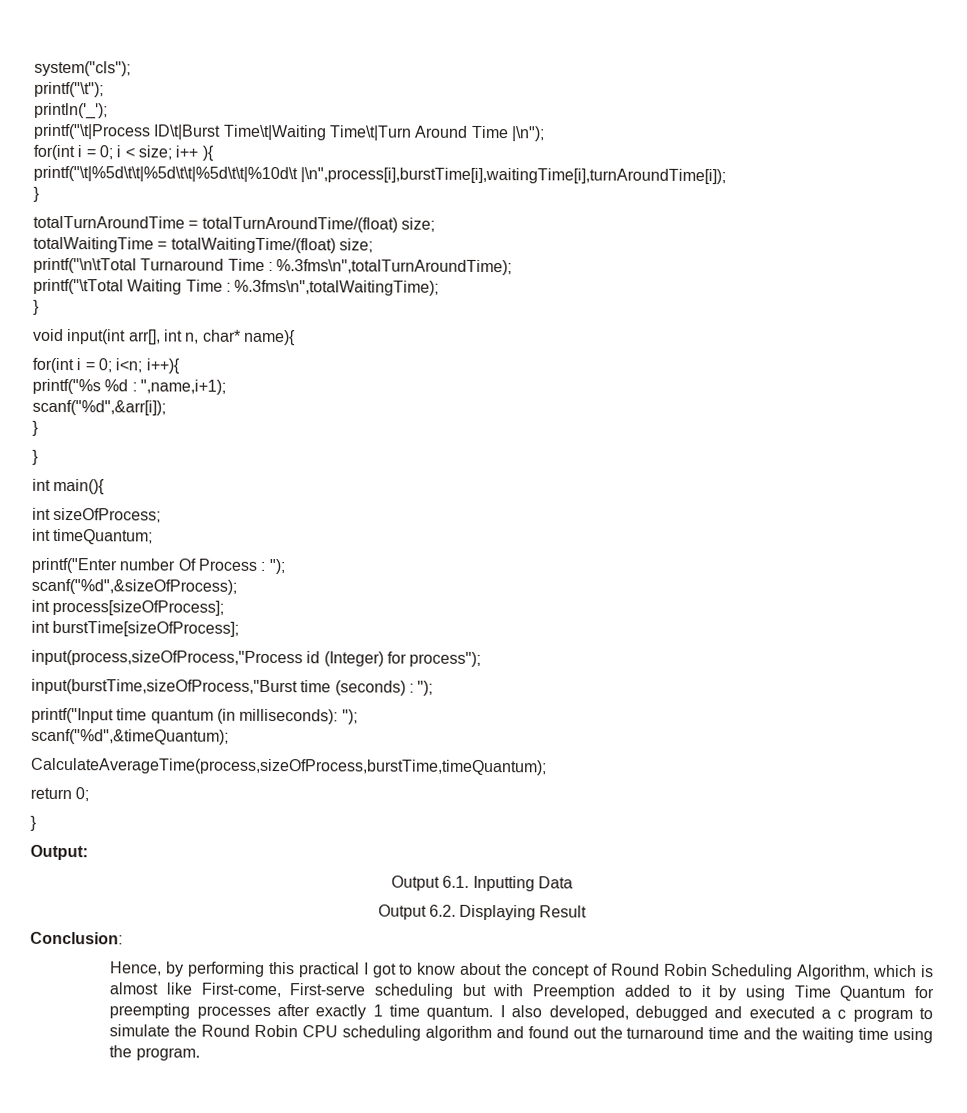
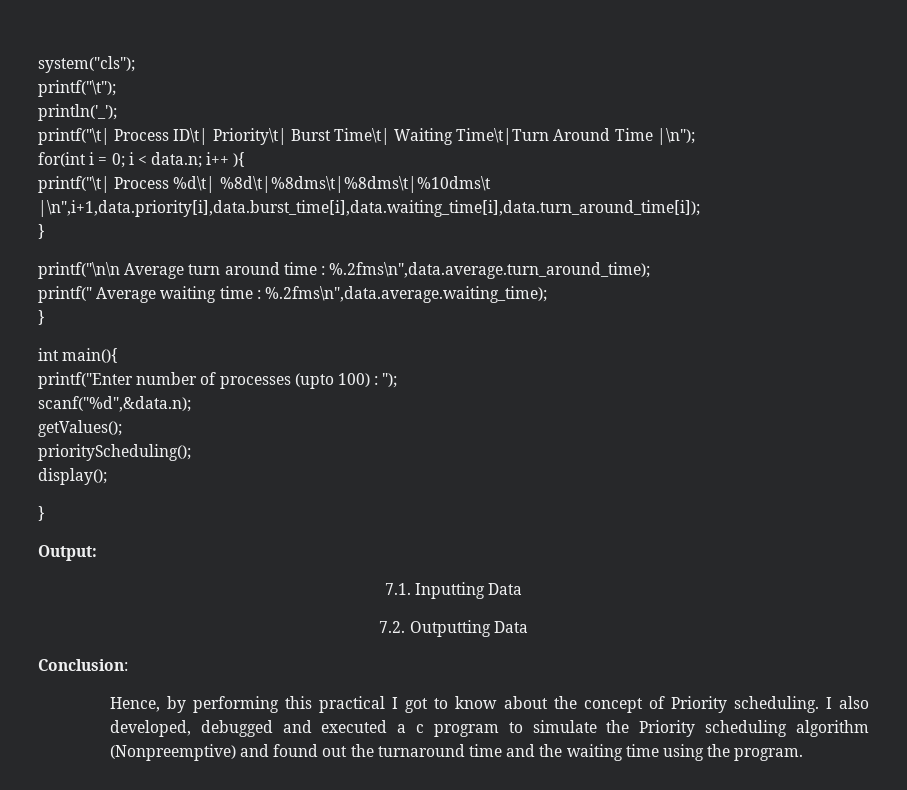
[33,123,327,141] printf("\t|Process ID\t|Burst Time\t|Waiting -> [38,128,454,145] printf("\t| Process ID\t| Priority\t| Burst Time\t| Waiting
[137,145,172,160] size; -> [151,152,203,168] data.n;
[33,165,727,185] [33,186,40,202] [33,215,435,233] [33,236,373,254] [33,257,513,276] [33,278,440,296] [33,299,40,315] [33,328,296,346] [32,357,180,374] [32,378,226,395] [32,399,166,416] [32,420,39,436] [32,449,39,465] [32,478,106,495] [32,507,162,523] [32,528,154,545] [31,557,285,575] [31,578,237,595] [31,599,225,616] [31,620,240,637] [31,649,482,667] [31,678,434,696] [31,707,358,725] [31,728,229,745] [30,757,547,776] [30,787,90,802] printf("\t|%5d\t\t|%5d\t\t|%5d\t\t|%10d\t |\n",process[i],burstTime[i],waitingTime[i],turnAroundTime[i]); // } // totalTurnAroundTime = totalTurnAroundTime/(float) size; // totalWaitingTime = totalWaitingTime/(float) size; // printf("\n\tTotal Turnaround Time : %.3fms\n",totalTurnAroundTime); // printf("\tTotal Waiting Time : %.3fms\n",totalWaitingTime); // } // void input(int arr[], int n, char* name){ // for(int i = 0; i<n; i++){ // printf("%s %d : ",name,i+1); // scanf("%d",&arr[i]); // } // } // int main(){ // int sizeOfProcess; // int timeQuantum; // printf("Enter number Of Process : "); // scanf("%d",&sizeOfProcess); // int process[sizeOfProcess]; // int burstTime[sizeOfProcess]; // input(process,sizeOfProcess,"Process id (Integer) for process"); // input(burstTime,sizeOfProcess,"Burst time (seconds) : "); // printf("Input time quantum (in milliseconds): "); // scanf("%d",&timeQuantum); // CalculateAverageTime(process,sizeOfProcess,burstTime,timeQuantum); // return 0; -> [38,176,491,193] [38,200,700,217] [38,224,45,239] [38,262,651,279] [38,286,547,303] [38,310,45,325] [38,348,119,363] [38,372,398,389] [38,396,191,412] [38,420,122,437] [38,444,191,461] [38,468,107,485] printf("\t| Process %d\t| %8d\t|%8dms\t|%8dms\t|%10dms\t |\n",i+1,data.priority[i],data.burst_time[i],data.waiting_time[i],data.turn_around_time[i]); // } // printf("\n\n Average turn around time : %.2fms\n",data.average.turn_around_time); // printf(" Average waiting time : %.2fms\n",data.average.waiting_time); // } // int main(){ // printf("Enter number of processes (upto 100) : "); // scanf("%d",&data.n); // getValues(); // priorityScheduling(); // display();
[391,875,470,891] Output 6.1. -> [384,583,411,595] 7.1.
[377,904,588,921] Output 6.2. Displaying Result -> [379,620,528,637] 7.2. Outputting Data
[610,963,934,980] [109,982,934,1001] [109,1003,494,1021] Round Robin Scheduling Algorithm, which is almost like First-come, First-serve scheduling but with Preemption added to it by using Time Quantum for preempting processes after exactly 1 time quantum. -> [670,696,819,713] Priority scheduling.
[201,1024,339,1038] Round Robin CPU -> [639,720,696,737] Priority
(492, 1033) none -> [109,744,236,761] (Nonpreemptive)

